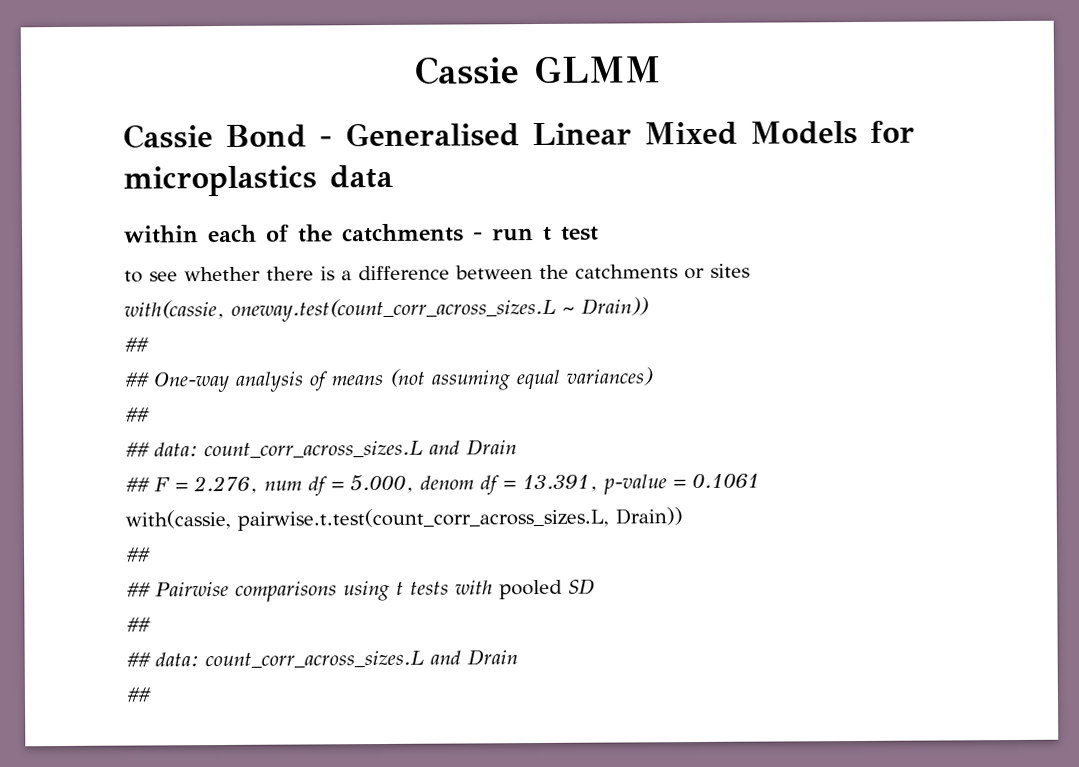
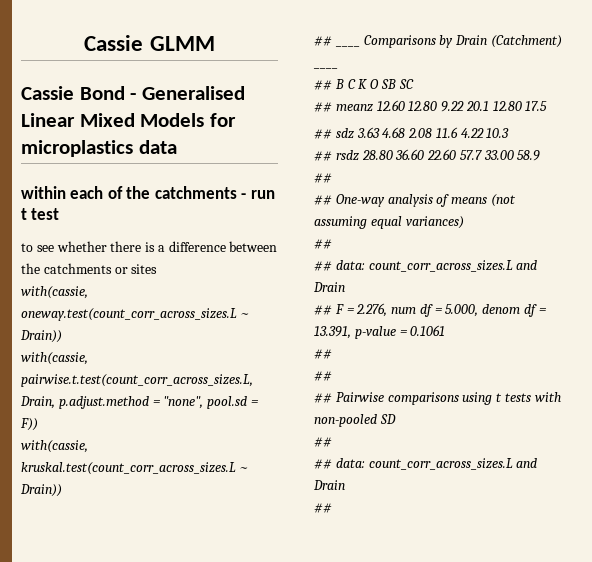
(649, 306) none -> [21,352,88,365] [21,374,253,387] [20,396,259,409] [20,418,38,431] [21,440,88,453] [21,462,248,475] [20,484,62,497] [314,35,562,48] [313,67,338,69] [314,79,414,90] [314,100,548,112] [314,127,510,139] [314,149,541,161] // with(cassie, pairwise.t.test(count_corr_across_sizes.L, Drain, p.adjust.method = "none", pool.sd = F)) // with(cassie, kruskal.test(count_corr_across_sizes.L ~ Drain)) // ## ____ Comparisons by Drain (Catchment) ____ // ## B C K O SB SC // ## meanz 12.60 12.80 9.22 20.1 12.80 17.5 // ## sdz 3.63 4.68 2.08 11.6 4.22 10.3 // ## rsdz 28.80 36.60 22.60 57.7 33.00 58.9
[125,507,683,531] with(cassie, pairwise.t.test(count_corr_across_sizes.L, Drain)) -> [314,349,332,359] ##
[498,579,563,600] pooled -> [314,414,377,427] non-pooled

